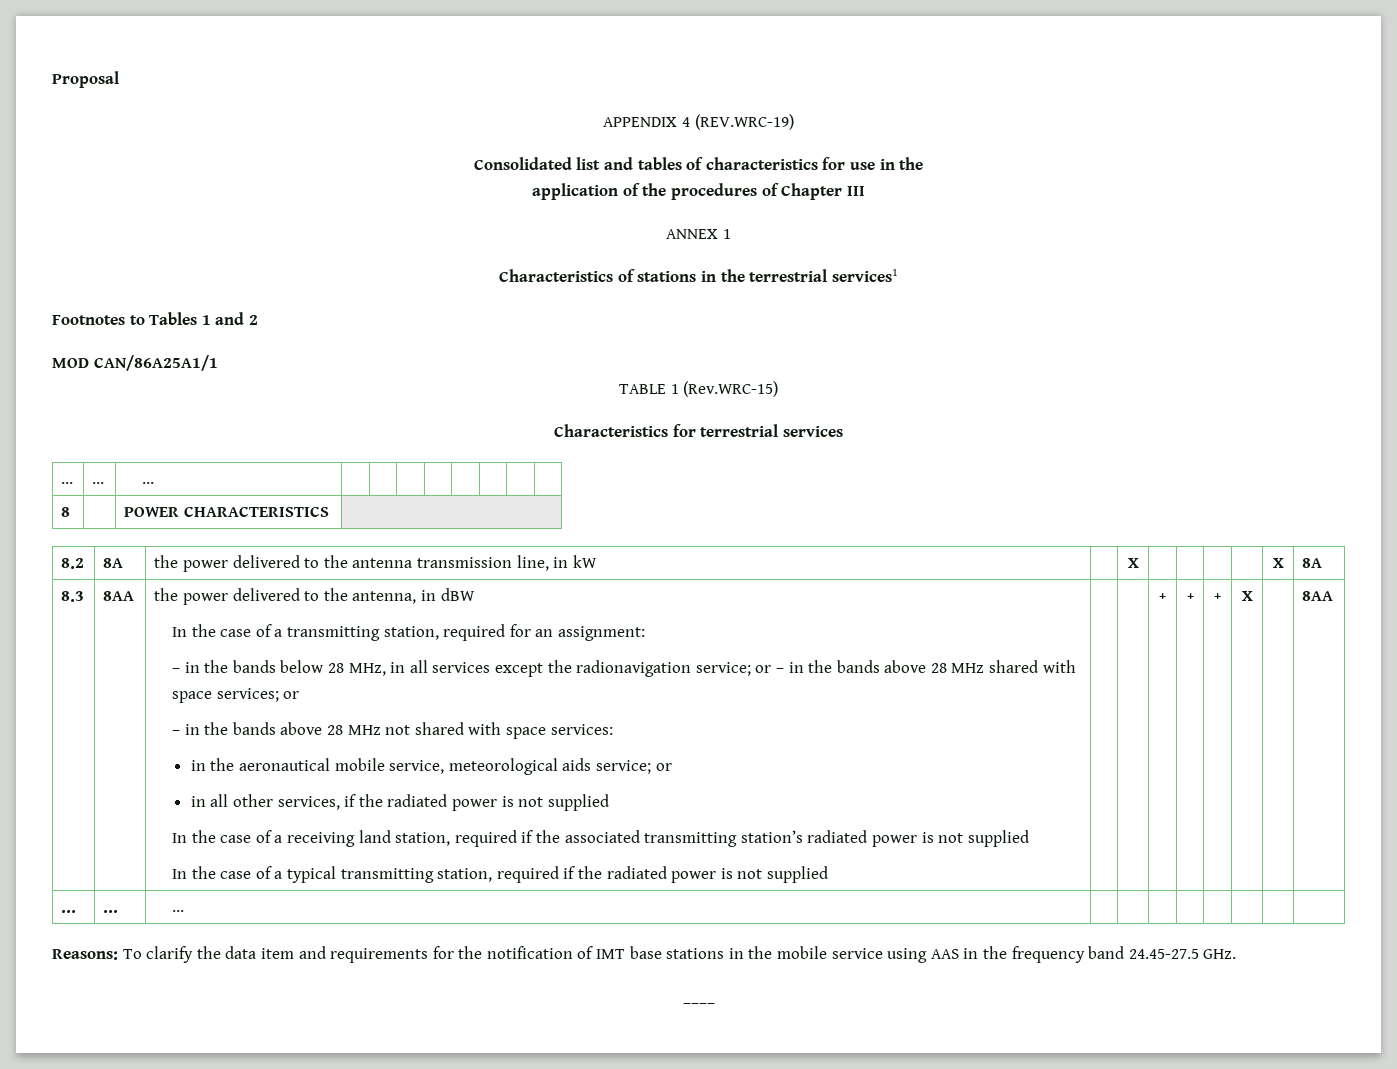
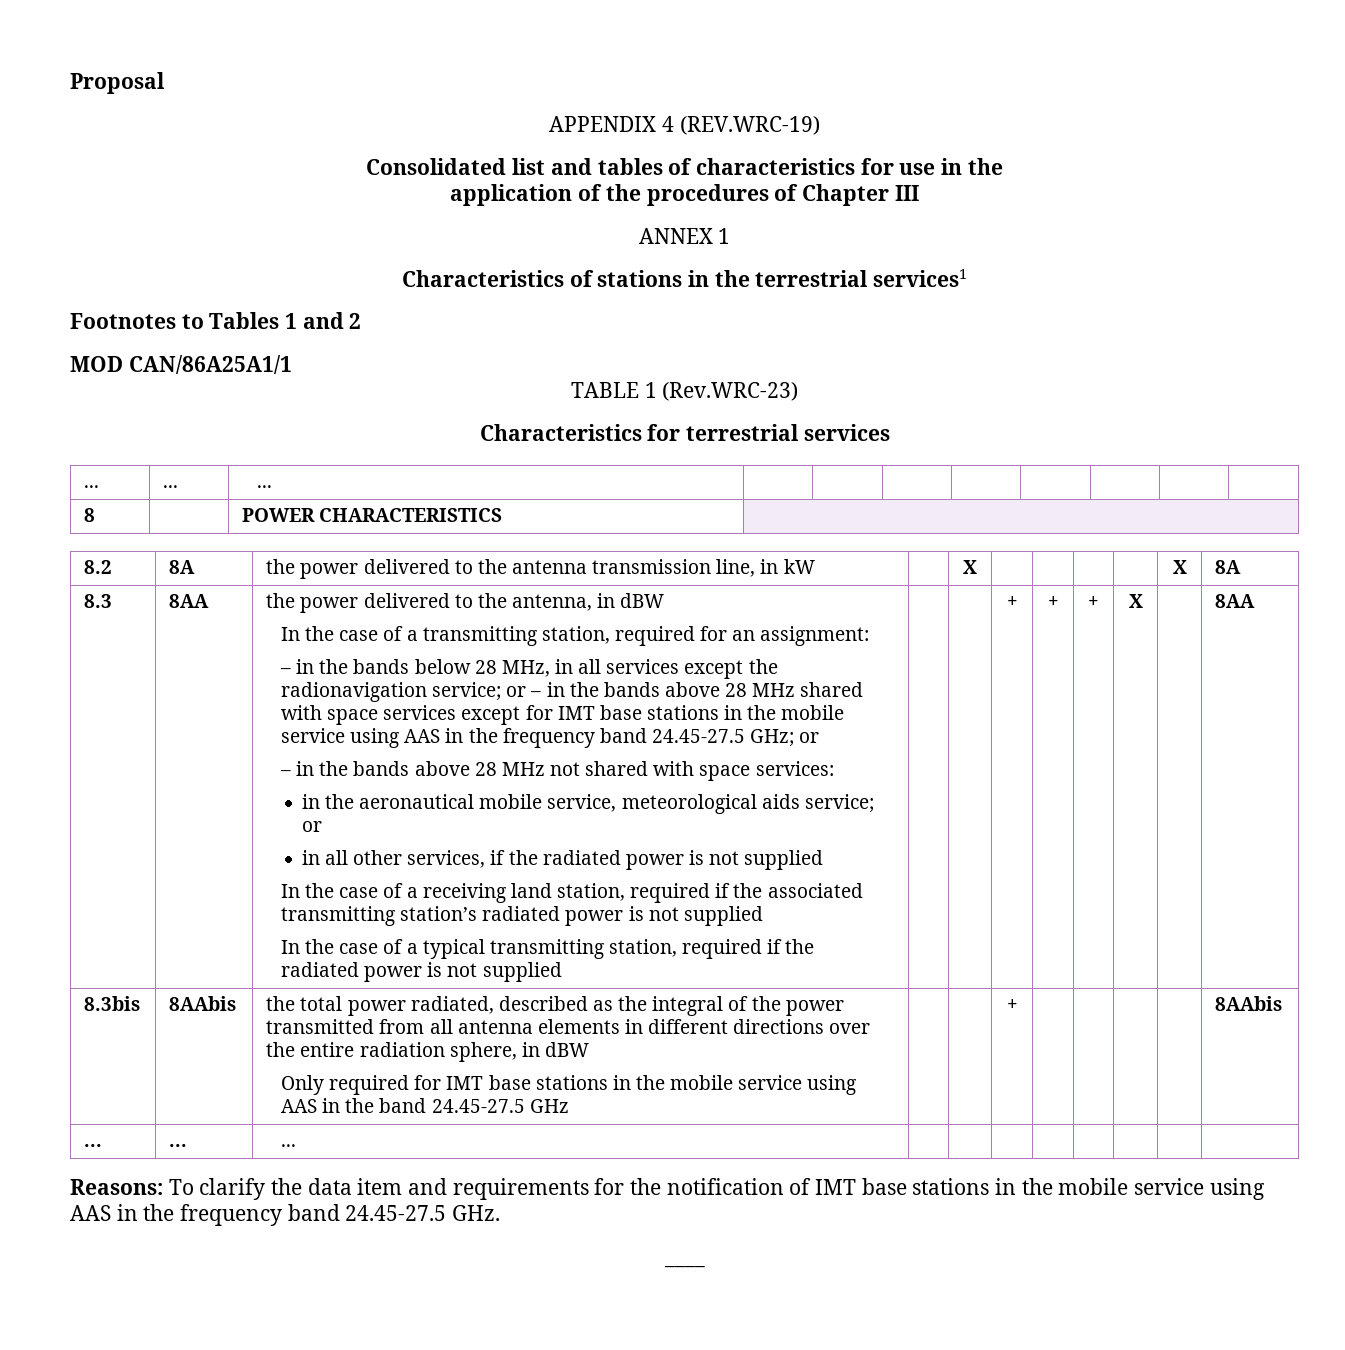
[683,381,779,397] (Rev.WRC-15) -> [662,382,799,401] (Rev.WRC-23)
[216,688,279,702] services; -> [383,705,845,725] [281,728,795,748] services except for IMT base stations in the mobile service using AAS in the frequency band 24.45-27.5 GHz;
(1334, 596) none -> [84,996,141,1011] [169,996,237,1011] [266,996,844,1016] [266,1019,871,1034] [266,1042,589,1062] [281,1075,857,1095] [281,1098,569,1113] [1006,999,1018,1011] [1215,996,1283,1011] // 8.3bis | 8AAbis | the total power radiated, described as the integral of the power transmitted from all antenna elements in different directions over the entire radiation sphere, in dBW // Only required for IMT base stations in the mobile service using AAS in the band 24.45-27.5 GHz | | | + | | | | | 8AAbis

